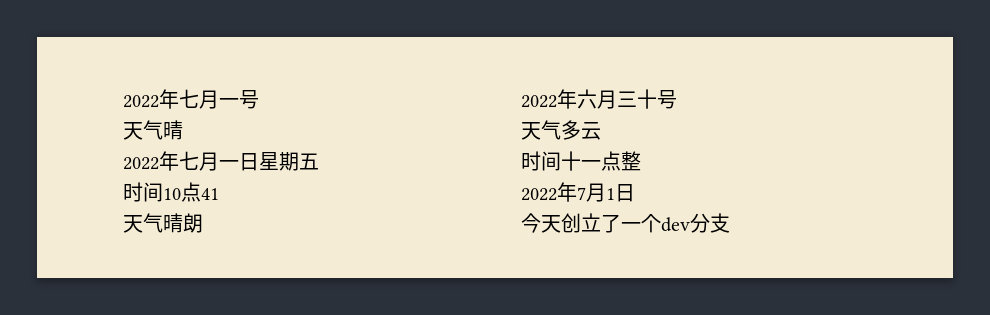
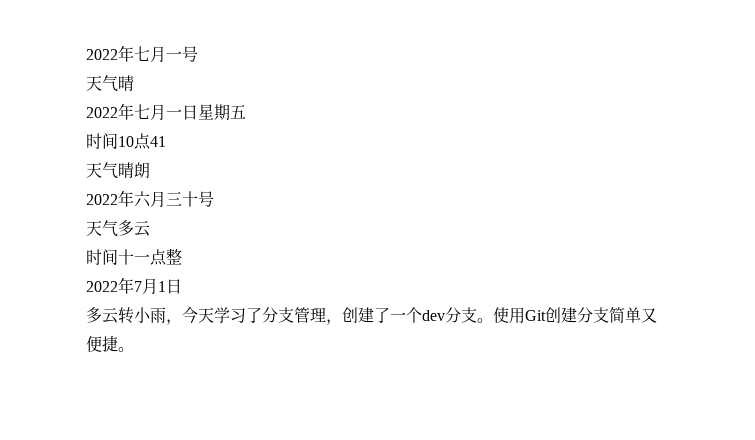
[521,213,730,233] 今天创立了一个dev分支 -> [86,306,657,325] [86,335,134,352] 多云转小雨，今天学习了分支管理，创建了一个dev分支。使用Git创建分支简单又便捷。

